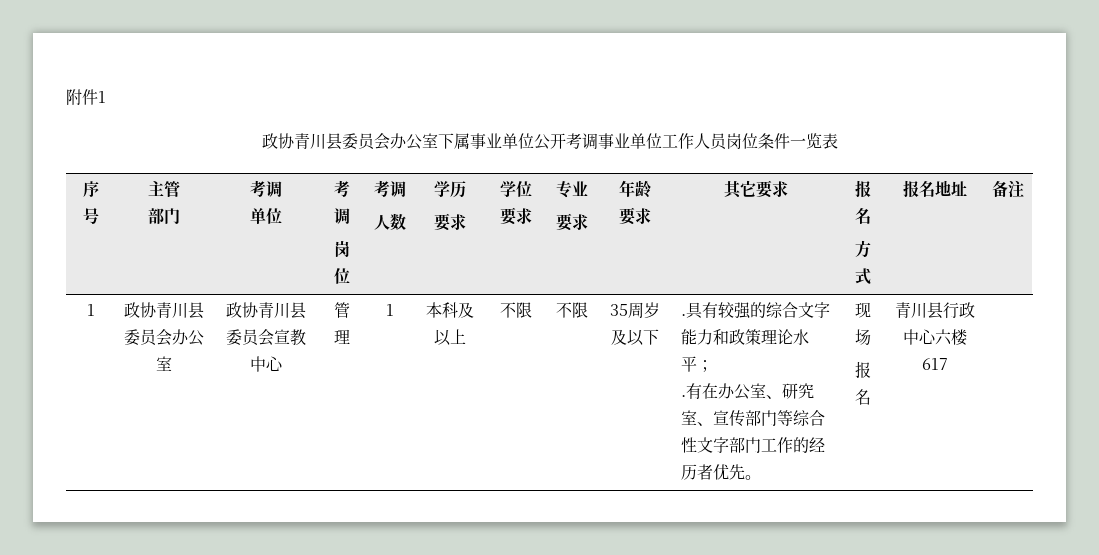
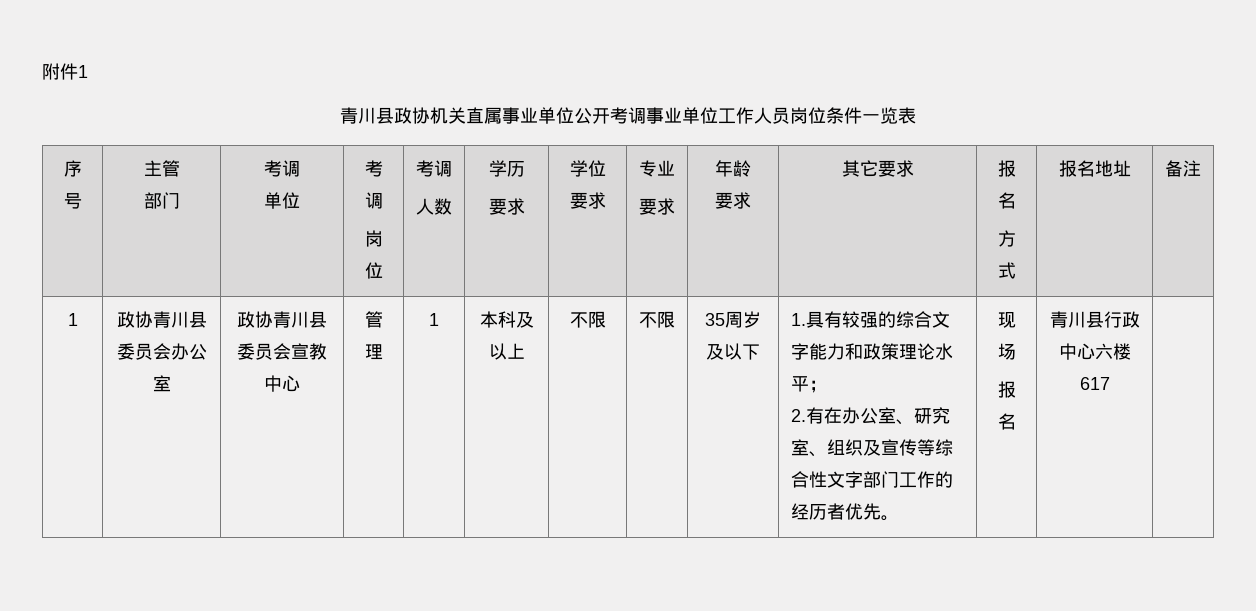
[261,133,454,150] 政协青川县委员会办公室下 -> [340,107,484,124] 青川县政协机关直
[680,314,686,316] . -> [790,313,806,326] 1.
[680,395,686,397] . -> [790,409,806,422] 2.
[712,410,777,427] 宣传部门 -> [826,439,917,456] 组织及宣传

